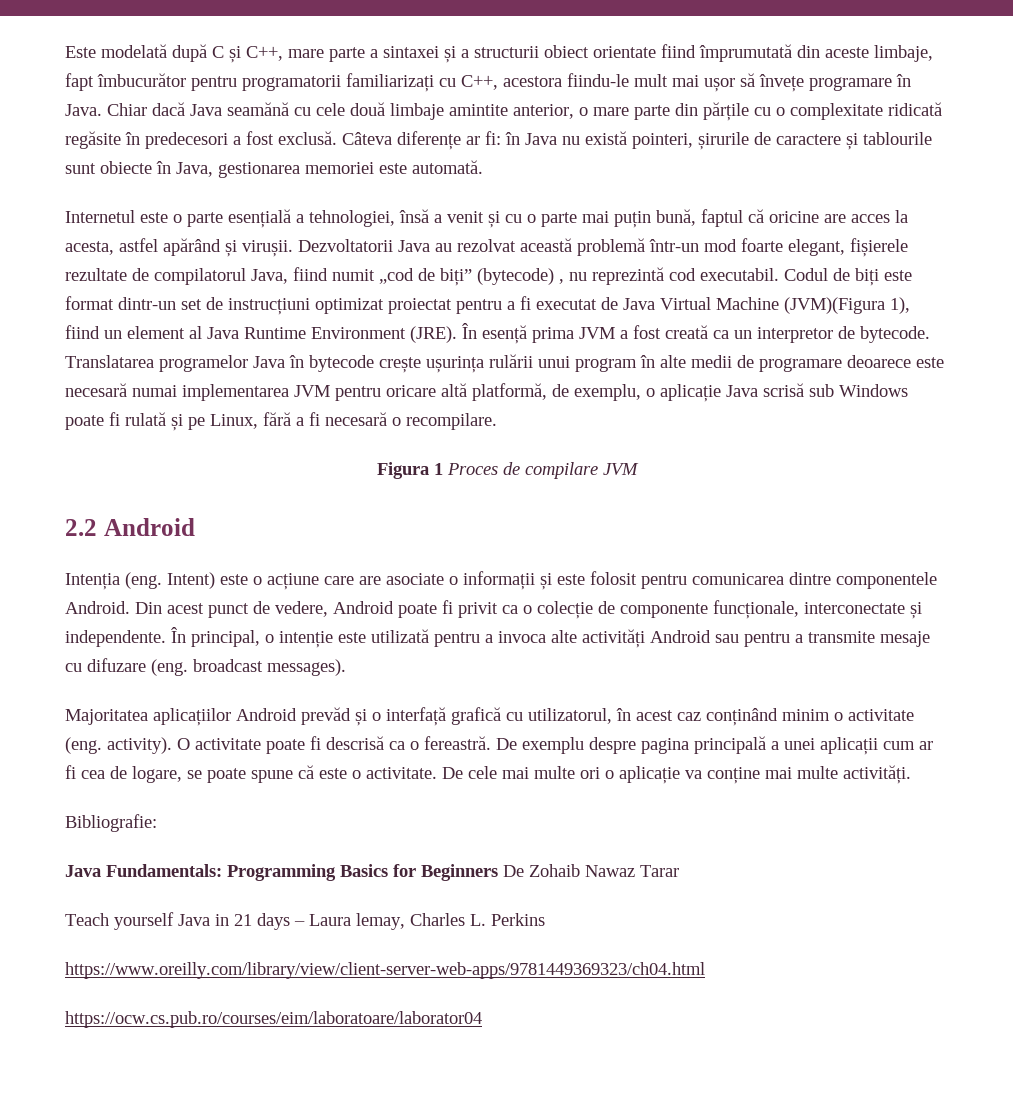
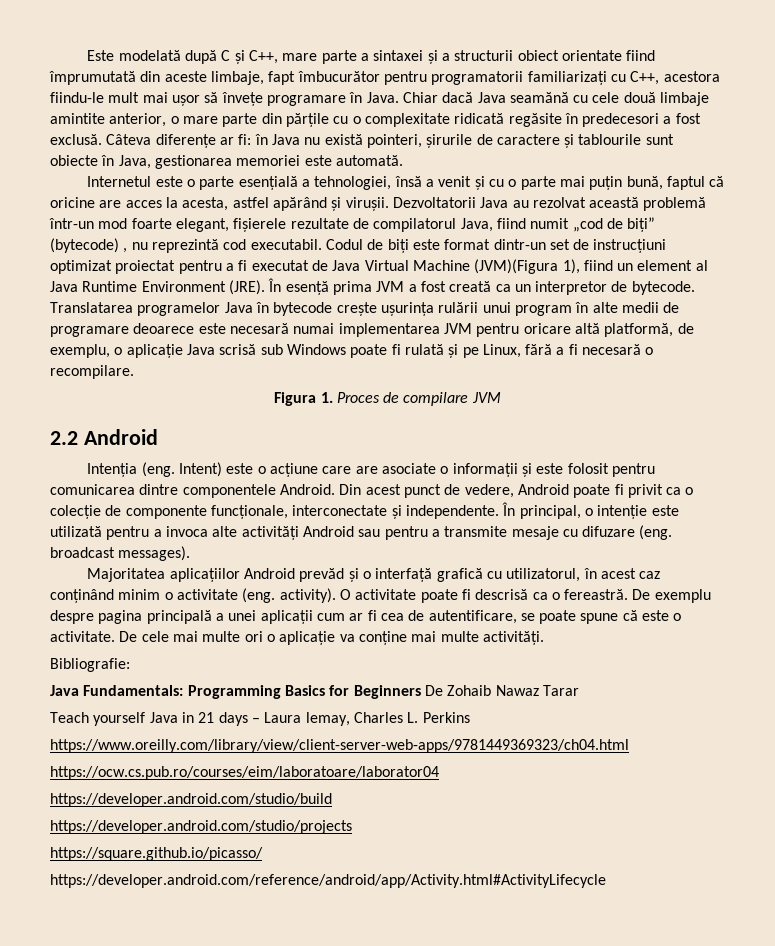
[433,463,443,475] 1 -> [320,392,333,403] 1.
[132,766,182,783] logare, -> [428,610,517,624] autentificare,
(482, 1019) none -> [50,793,332,807] [50,820,352,834] [50,847,263,861] [50,874,606,888] // https://developer.android.com/studio/build // https://developer.android.com/studio/projects // https://square.github.io/picasso/ // https://developer.android.com/reference/android/app/Activity.html#ActivityLifecycle

